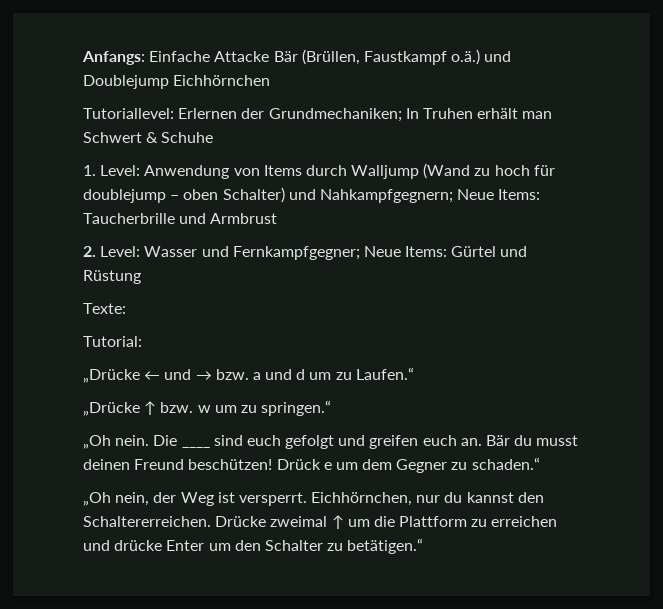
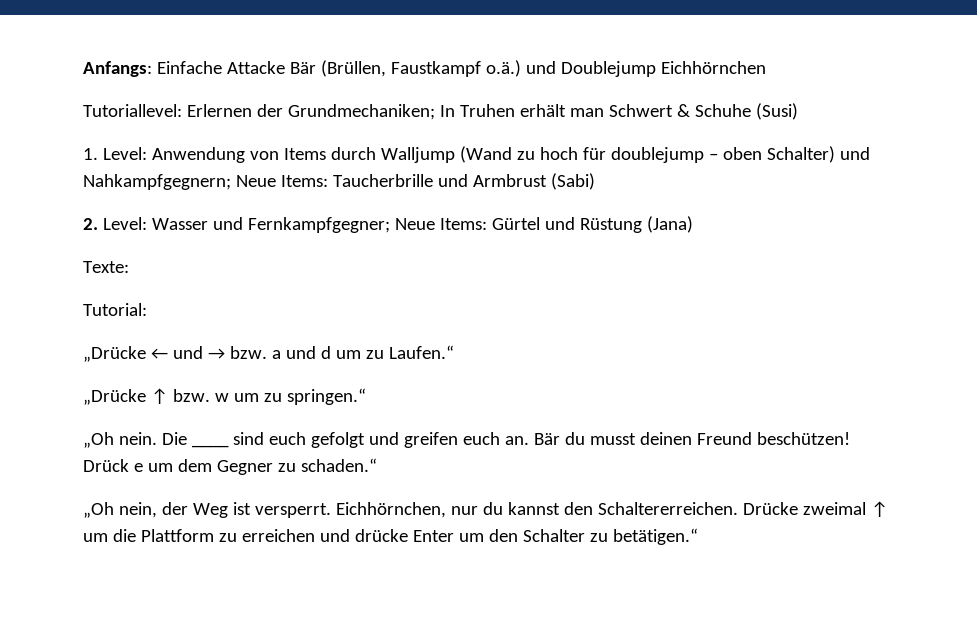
(214, 137) none -> [755,103,798,120] (Susi)
(278, 218) none -> [550,173,595,190] (Sabi)
(141, 277) none -> [646,216,693,233] (Jana)

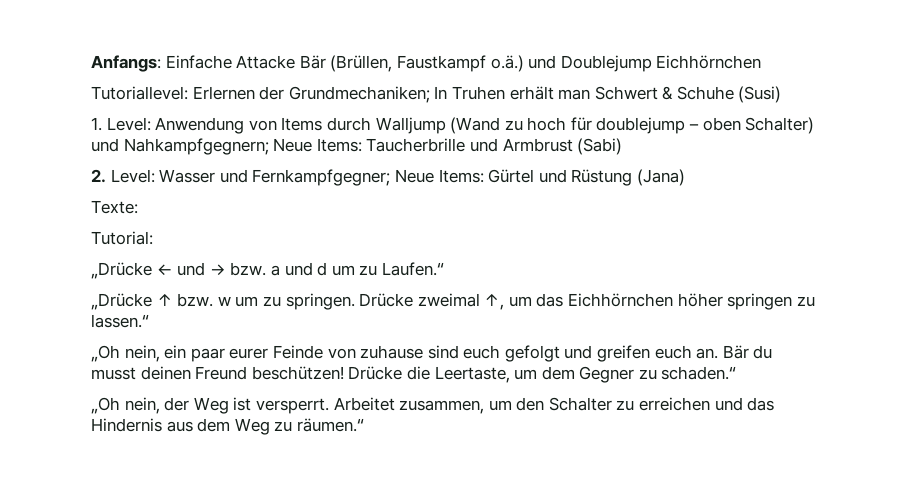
[286,388,366,405] [83,432,187,448] [191,445,229,448] springen.“ // „Oh nein. Die ____ -> [285,293,815,310] [91,314,149,328] [91,345,424,362] springen. Drücke zweimal ↑, um das Eichhörnchen höher springen zu lassen.“ // „Oh nein, ein paar eurer Feinde von zuhause
[83,459,143,472] Drück e -> [348,366,510,383] Drücke die Leertaste,
[335,501,888,518] [83,528,698,545] Eichhörnchen, nur du kannst den Schaltererreichen. Drücke zweimal ↑ um die Plattform zu erreichen und drücke Enter um den Schalter zu betätigen.“ -> [333,397,775,414] [91,418,364,435] Arbeitet zusammen, um den Schalter zu erreichen und das Hindernis aus dem Weg zu räumen.“

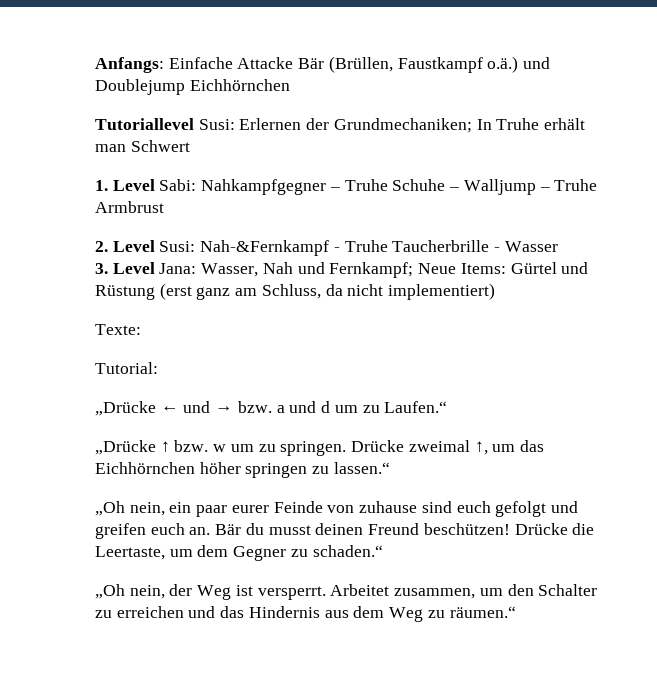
[91,86,188,100] Tutoriallevel: -> [95,118,235,130] Tutoriallevel Susi:
[451,86,505,100] Truhen -> [496,118,540,130] Truhe
[662,86,782,103] [91,117,815,134] [91,138,498,155] & Schuhe (Susi) // 1. Level: Anwendung von Items durch Walljump (Wand zu hoch für doublejump – oben Schalter) und Nahkampfgegnern; Neue Items: Taucherbrille und -> [95,179,598,195] // 1. Level Sabi: Nahkampfgegner – Truhe Schuhe – Walljump – Truhe
[577,138,623,155] (Sabi) -> (164, 207) none
[110,169,391,186] Level: Wasser und Fernkampfgegner; -> [112,240,558,256] [95,262,414,278] Level Susi: Nah-&Fernkampf - Truhe Taucherbrille - Wasser // 3. Level Jana: Wasser, Nah und Fernkampf;
[636,169,685,186] (Jana) -> [159,283,496,300] (erst ganz am Schluss, da nicht implementiert)

